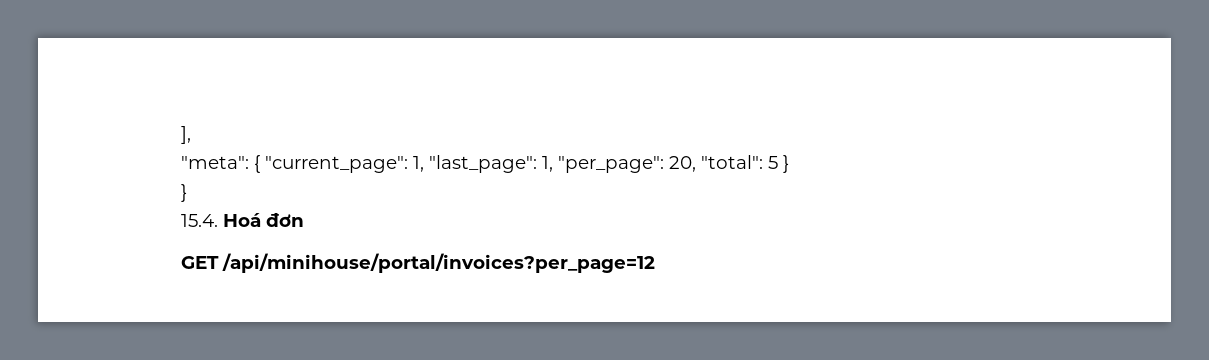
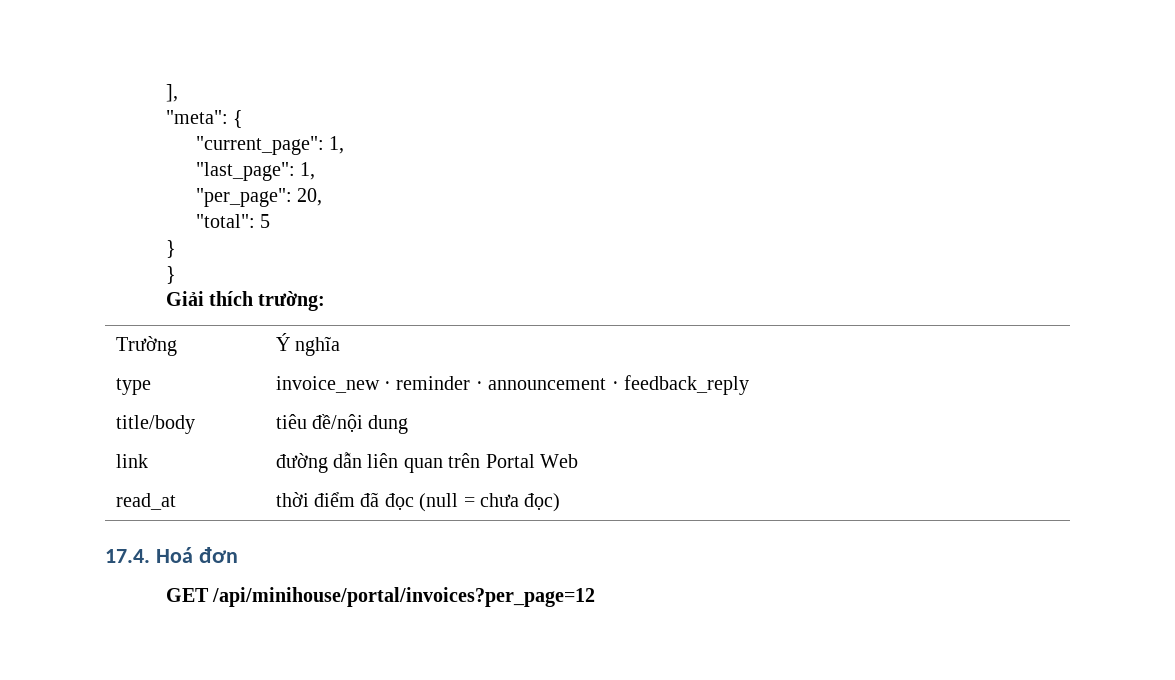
(260, 164) none -> (243, 119) //
(424, 164) none -> (345, 145) //
(553, 164) none -> (316, 171) //
(696, 164) none -> (323, 197) //
(778, 162) none -> (271, 221) //
[180,214,218,227] 15.4. -> [165,291,326,311] [115,336,177,356] [275,333,341,356] [115,378,151,395] [275,375,750,395] [115,415,195,434] [275,414,409,434] [115,454,148,468] [275,452,579,473] [115,493,176,510] [275,492,561,512] [105,549,150,563] Giải thích trường: // Trường | Ý nghĩa // type | invoice_new · reminder · announcement · feedback_reply // title/body | tiêu đề/nội dung // link | đường dẫn liên quan trên Portal Web // read_at | thời điểm đã đọc (null = chưa đọc) // 17.4.

